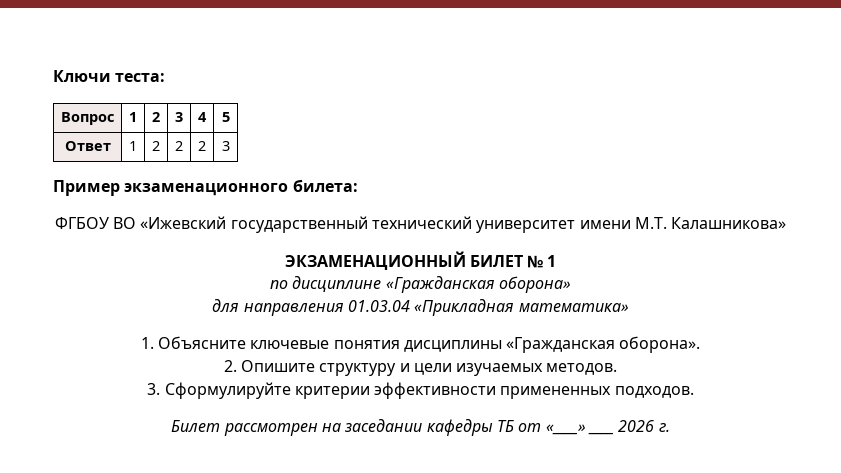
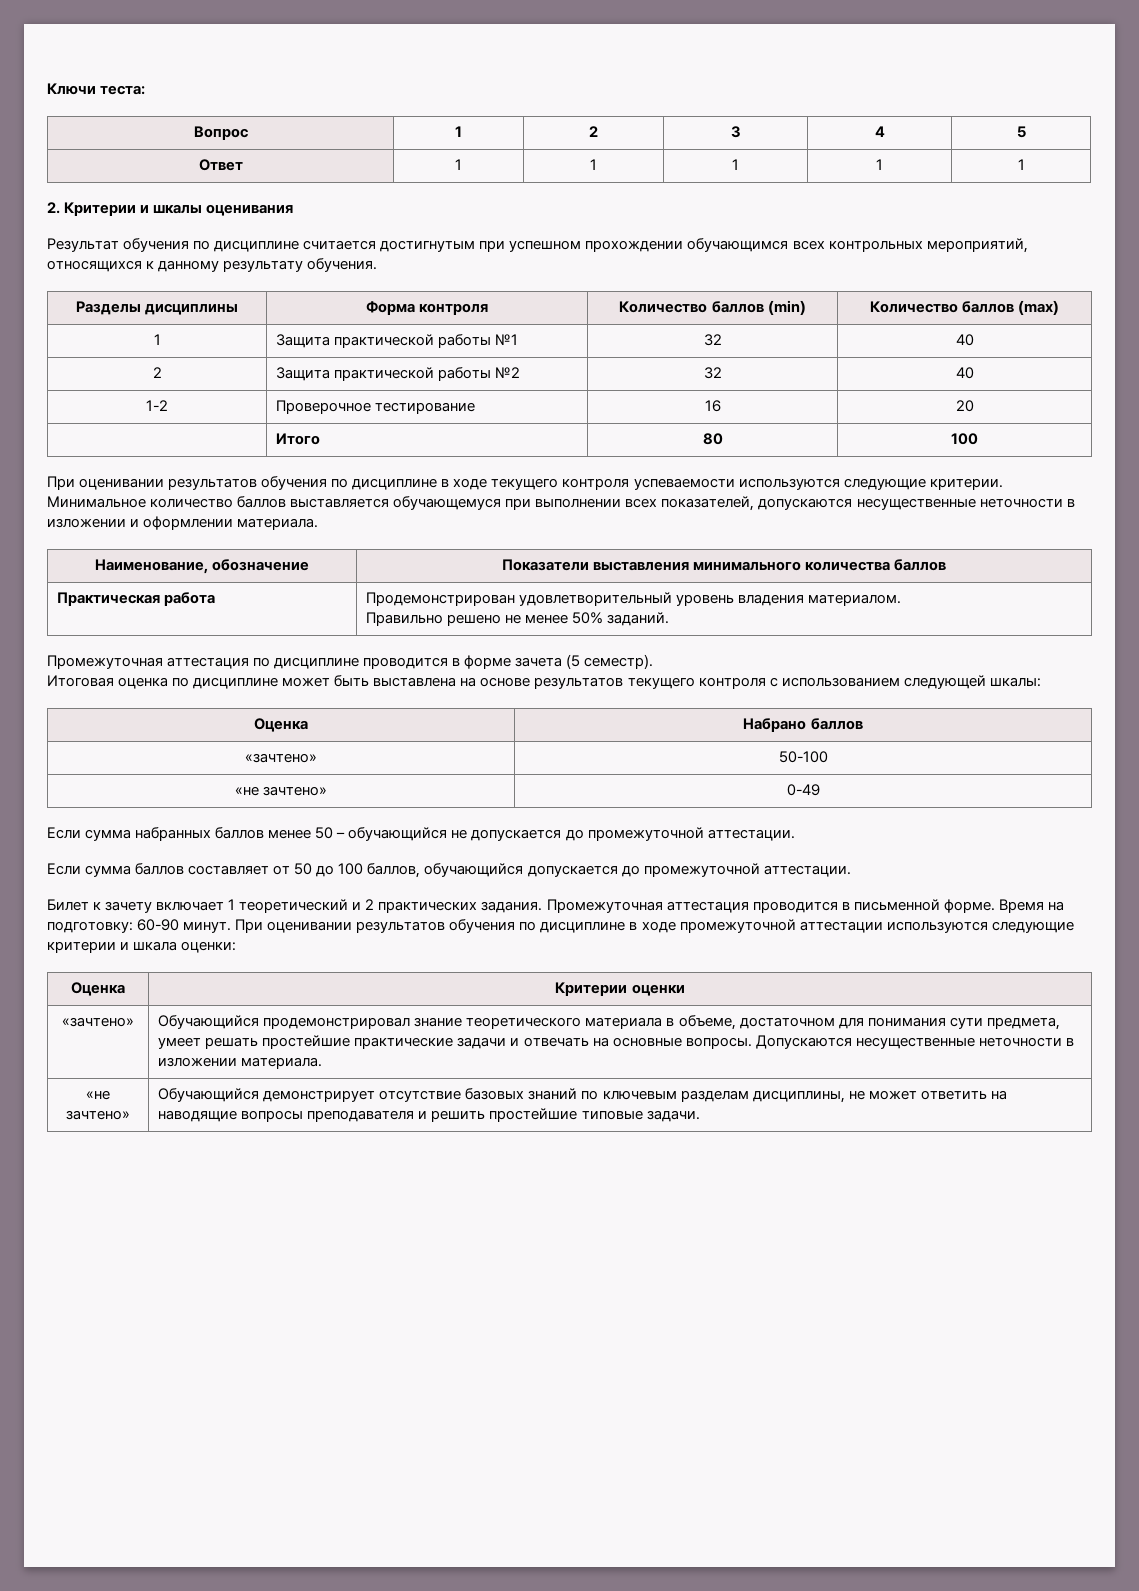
[152,141,160,151] [175,141,183,151] [198,141,206,151] [221,141,230,151] [53,179,358,196] [54,216,787,233] [284,251,557,270] [270,275,571,293] [212,298,629,316] [140,336,701,353] [223,360,618,376] [147,382,694,399] [171,418,614,436] [618,420,670,432] 2 | 2 | 2 | 3 // Пример экзаменационного билета: // ФГБОУ ВО «Ижевский государственный технический университет имени М.Т. Калашникова» // ЭКЗАМЕНАЦИОННЫЙ БИЛЕТ № 1 // по дисциплине «Гражданская оборона» // для направления 01.03.04 «Прикладная математика» // 1. Объясните ключевые понятия дисциплины «Гражданская оборона». // 2. Опишите структуру и цели изучаемых методов. // 3. Сформулируйте критерии эффективности примененных подходов. // Билет рассмотрен на заседании кафедры ТБ от «____» ____ 2026 г. -> [590,159,597,170] [732,159,739,170] [876,159,883,170] [1017,159,1025,170] [47,202,294,216] [47,238,1028,253] [47,258,378,272] [75,301,239,315] [365,301,489,315] [619,300,806,315] [869,300,1060,315] [153,334,161,345] [276,334,519,348] [703,334,722,346] [955,334,974,346] [152,367,162,378] [276,367,521,381] [703,367,722,379] [955,367,974,379] [146,400,168,411] [276,400,476,414] [704,400,721,412] [955,400,974,412] [276,433,321,445] [702,433,723,445] [951,433,978,445] [47,476,1003,490] [47,496,1075,511] [47,516,319,530] [94,559,310,574] [501,559,947,571] [57,592,216,606] [366,592,902,606] [366,612,670,626] [47,654,654,669] [47,675,1041,689] [254,718,308,732] [743,718,863,732] [245,753,317,763] [778,751,828,763] [234,786,328,796] [786,784,820,796] [47,827,795,841] [47,863,851,878] [47,899,1064,913] [47,919,1074,933] [47,941,237,953] [71,982,125,996] [555,982,685,996] [62,1017,134,1027] [158,1015,1060,1030] [158,1035,1074,1049] [158,1057,323,1069] [86,1090,110,1100] [66,1110,130,1120] [158,1088,1007,1103] [158,1108,700,1122] 1 | 1 | 1 | 1 // 2. Критерии и шкалы оценивания // Результат обучения по дисциплине считается достигнутым при успешном прохождении обучающимся всех контрольных мероприятий, относящихся к данному результату обучения. // Разделы дисциплины | Форма контроля | Количество баллов (min) | Количество баллов (max) // 1 | Защита практической работы №1 | 32 | 40 // 2 | Защита практической работы №2 | 32 | 40 // 1-2 | Проверочное тестирование | 16 | 20 // | Итого | 80 | 100 // При оценивании результатов обучения по дисциплине в ходе текущего контроля успеваемости используются следующие критерии. Минимальное количество баллов выставляется обучающемуся при выполнении всех показателей, допускаются несущественные неточности в изложении и оформлении материала. // Наименование, обозначение | Показатели выставления минимального количества баллов // Практическая работа | Продемонстрирован удовлетворительный уровень владения материалом. // Правильно решено не менее 50% заданий. // Промежуточная аттестация по дисциплине проводится в форме зачета (5 семестр). // Итоговая оценка по дисциплине может быть выставлена на основе результатов текущего контроля с использованием следующей шкалы: // Оценка | Набрано баллов // «зачтено» | 50-100 // «не зачтено» | 0-49 // Если сумма набранных баллов менее 50 – обучающийся не допускается до промежуточной аттестации. // Если сумма баллов составляет от 50 до 100 баллов, обучающийся допускается до промежуточной аттестации. // Билет к зачету включает 1 теоретический и 2 практических задания. Промежуточная аттестация проводится в письменной форме. Время на подготовку: 60-90 минут. При оценивании результатов обучения по дисциплине в ходе промежуточной аттестации используются следующие критерии и шкала оценки: // Оценка | Критерии оценки // «зачтено» | Обучающийся продемонстрировал знание теоретического материала в объеме, достаточном для понимания сути предмета, умеет решать простейшие практические задачи и отвечать на основные вопросы. Допускаются несущественные неточности в изложении материала. // «не зачтено» | Обучающийся демонстрирует отсутствие базовых знаний по ключевым разделам дисциплины, не может ответить на наводящие вопросы преподавателя и решить простейшие типовые задачи.

